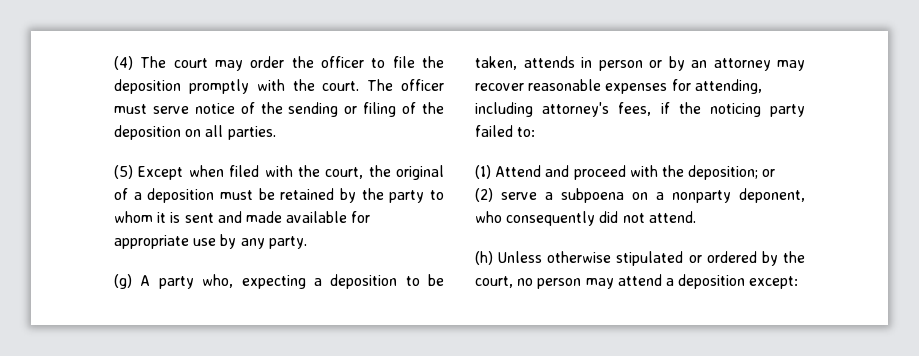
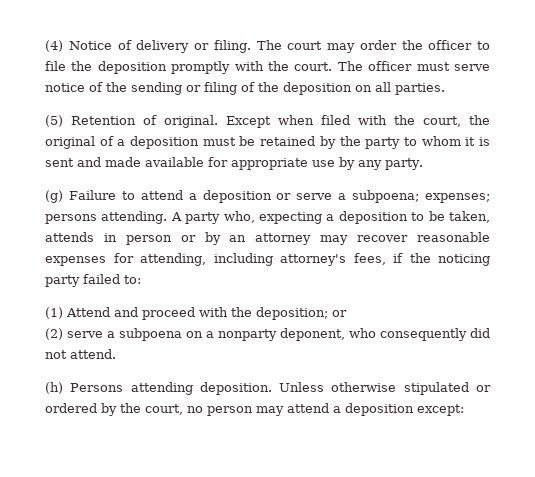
(133, 63) none -> [68,40,251,53] Notice of delivery or filing.
(133, 172) none -> [71,115,218,128] Retention of original.
(132, 281) none -> [68,190,490,203] [45,211,168,224] Failure to attend a deposition or serve a subpoena; expenses; persons attending.
(493, 258) none -> [70,382,272,395] Persons attending deposition.

